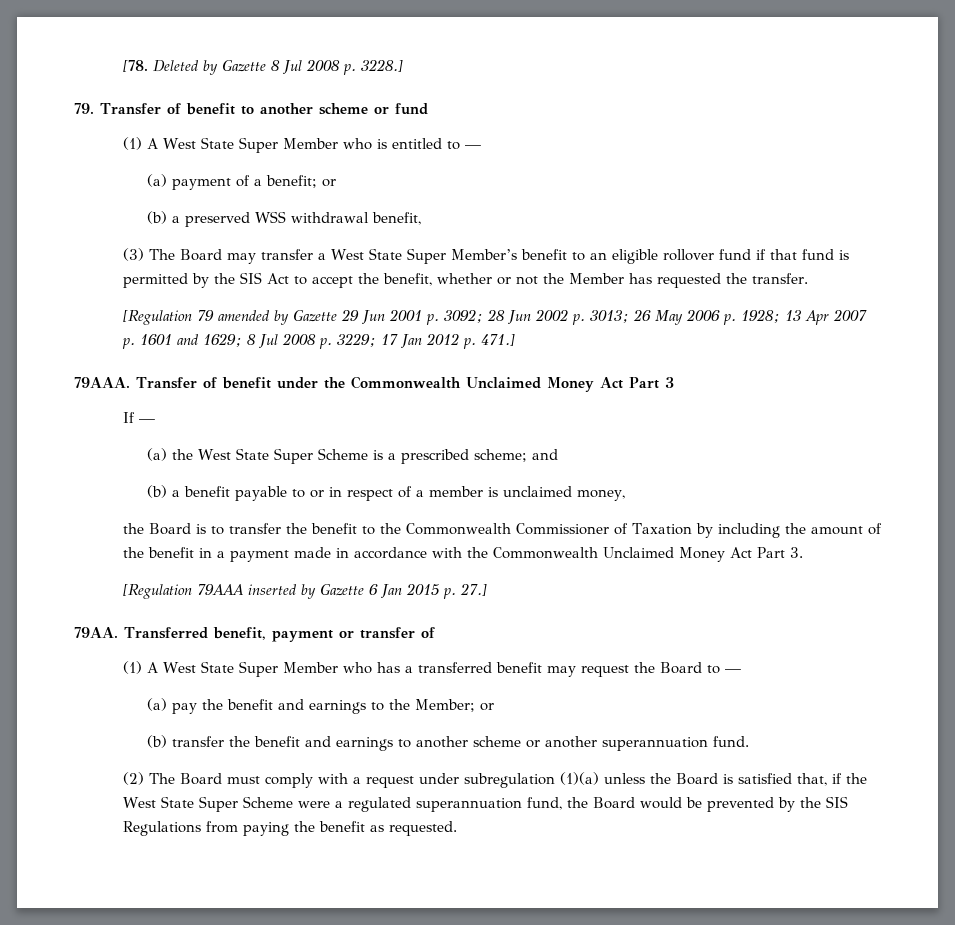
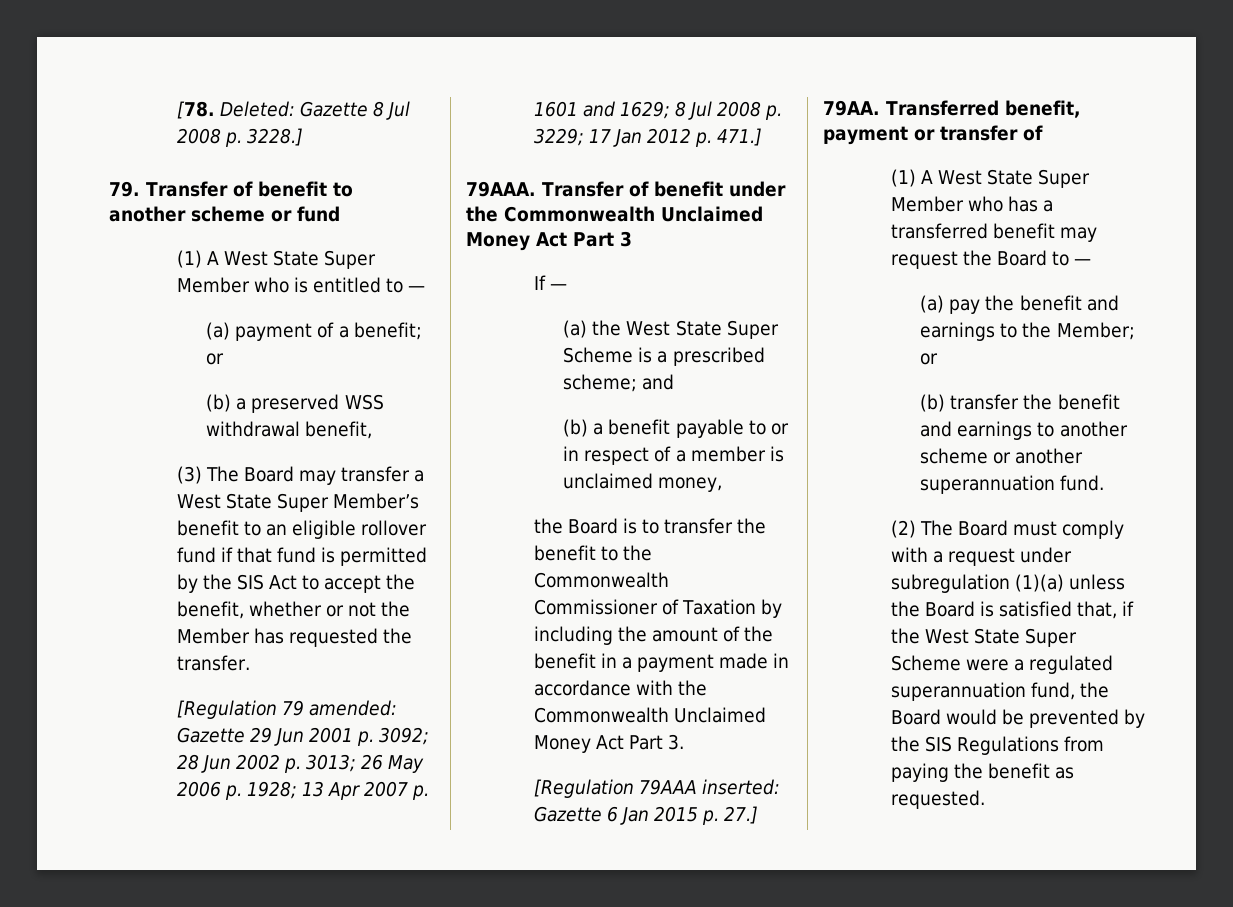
[152,60,218,75] Deleted by -> [219,101,295,117] Deleted:
[217,310,289,325] amended by -> [308,700,397,716] amended:
[247,584,316,599] inserted by -> [701,779,780,795] inserted:

